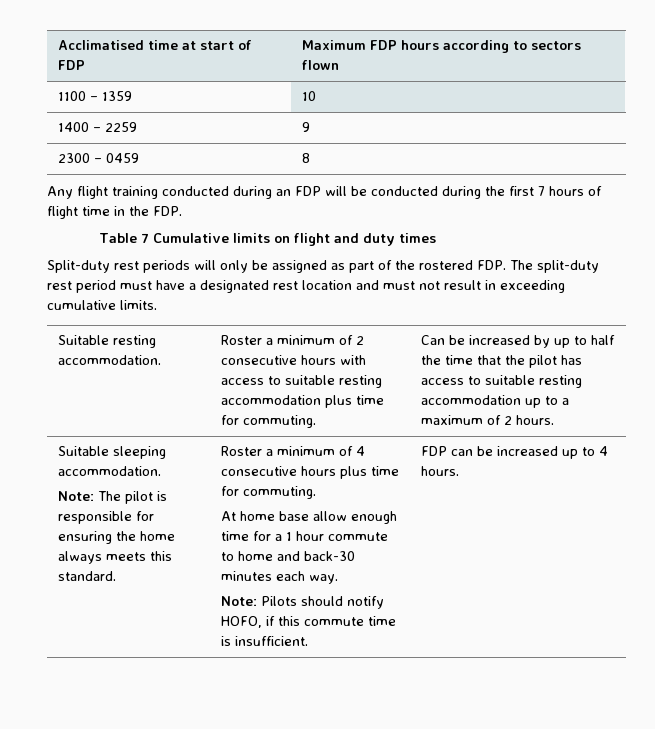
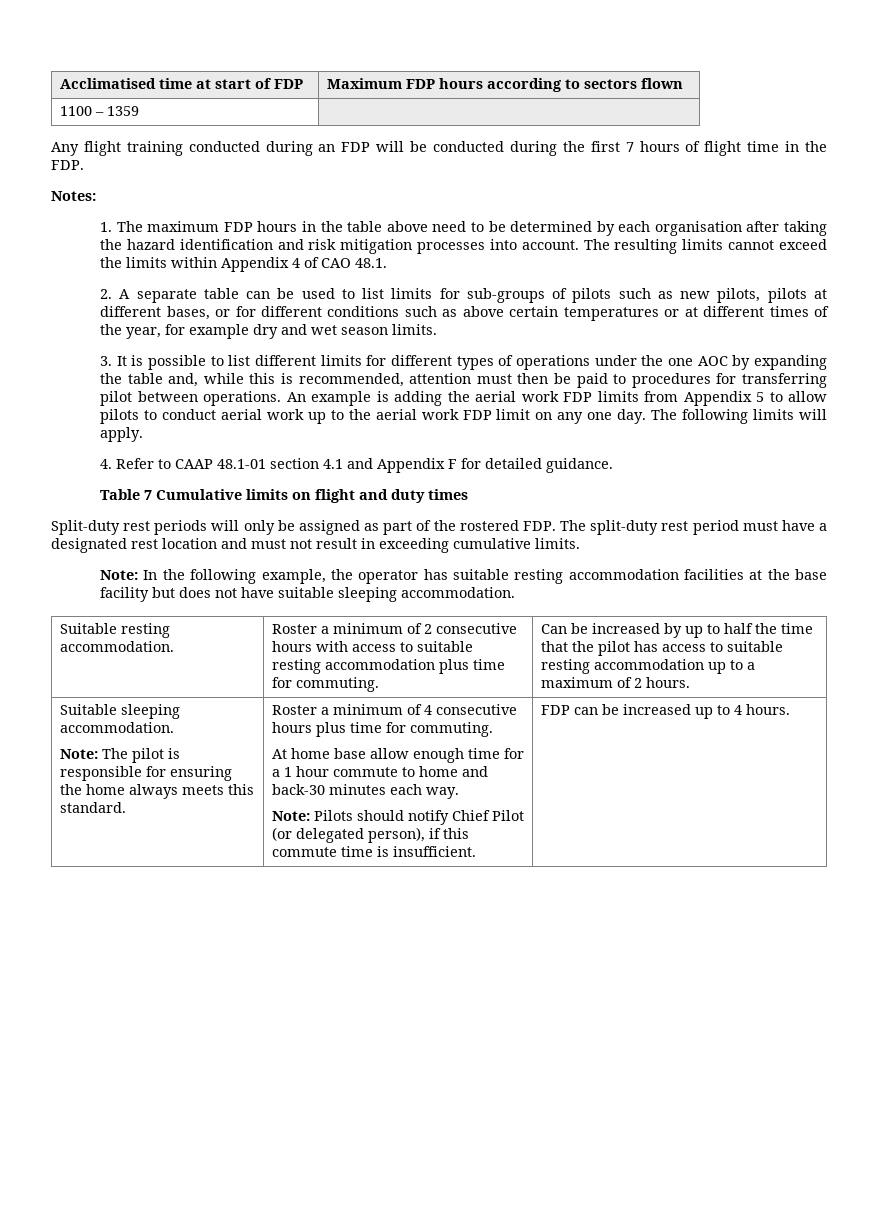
[302,91,317,101] [58,122,138,132] [302,122,311,132] [58,153,140,163] [302,153,311,163] 10 // 1400 – 2259 | 9 // 2300 – 0459 | 8 -> (139, 111) none
(182, 211) none -> [51,191,96,201] [100,221,828,236] [100,239,827,254] [100,257,388,272] [100,288,827,303] [100,306,830,321] [100,324,438,339] [100,355,828,370] [100,373,828,388] [100,391,828,406] [100,409,827,424] [100,427,144,442] [100,458,614,473] // Notes: // 1. The maximum FDP hours in the table above need to be determined by each organisation after taking the hazard identification and risk mitigation processes into account. The resulting limits cannot exceed the limits within Appendix 4 of CAO 48.1. // 2. A separate table can be used to list limits for sub-groups of pilots such as new pilots, pilots at different bases, or for different conditions such as above certain temperatures or at different times of the year, for example dry and wet season limits. // 3. It is possible to list different limits for different types of operations under the one AOC by expanding the table and, while this is recommended, attention must then be paid to procedures for transferring pilot between operations. An example is adding the aerial work FDP limits from Appendix 5 to allow pilots to conduct aerial work up to the aerial work FDP limit on any one day. The following limits will apply. // 4. Refer to CAAP 48.1-01 section 4.1 and Appendix F for detailed guidance.
(157, 305) none -> [100,569,827,584] [100,587,516,602] // Note: In the following example, the operator has suitable resting accommodation facilities at the base facility but does not have suitable sleeping accommodation.
[221,616,263,628] HOFO, -> [451,810,524,821] [271,827,425,843] Chief Pilot (or delegated person),

